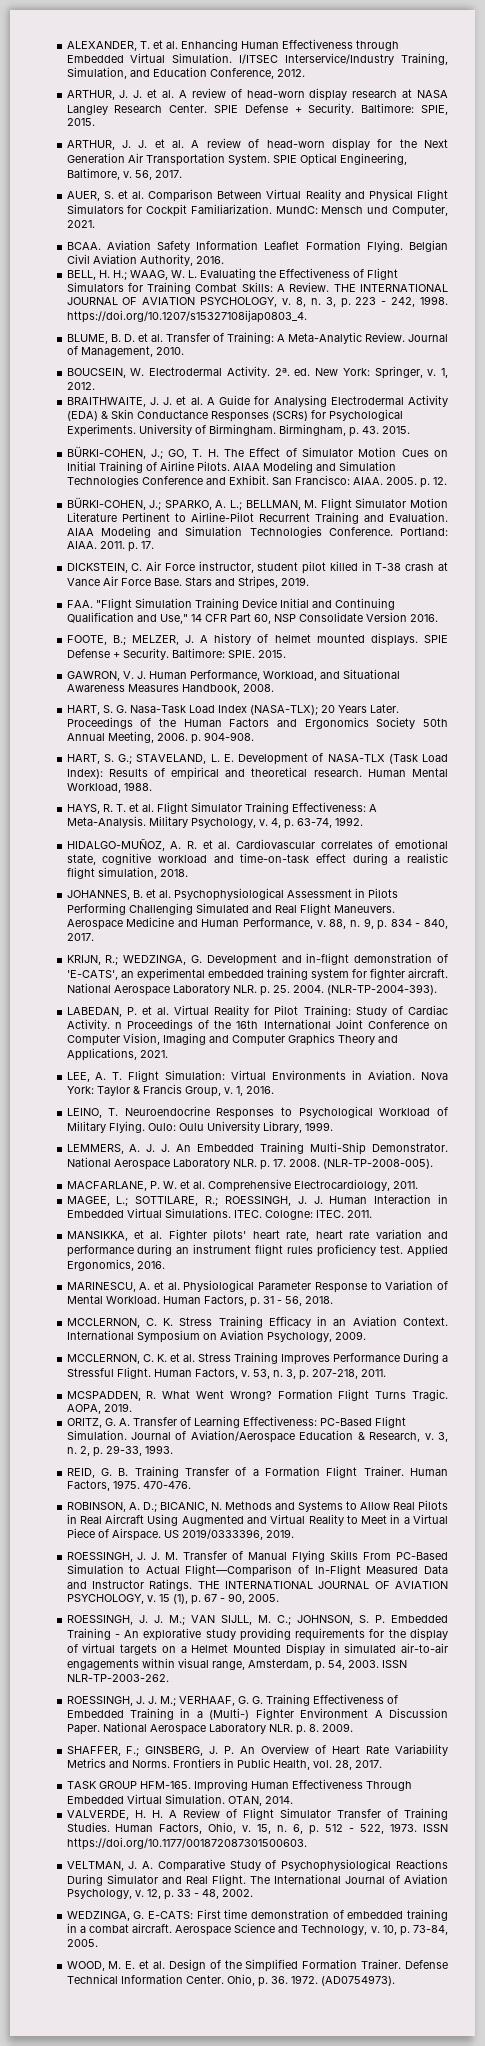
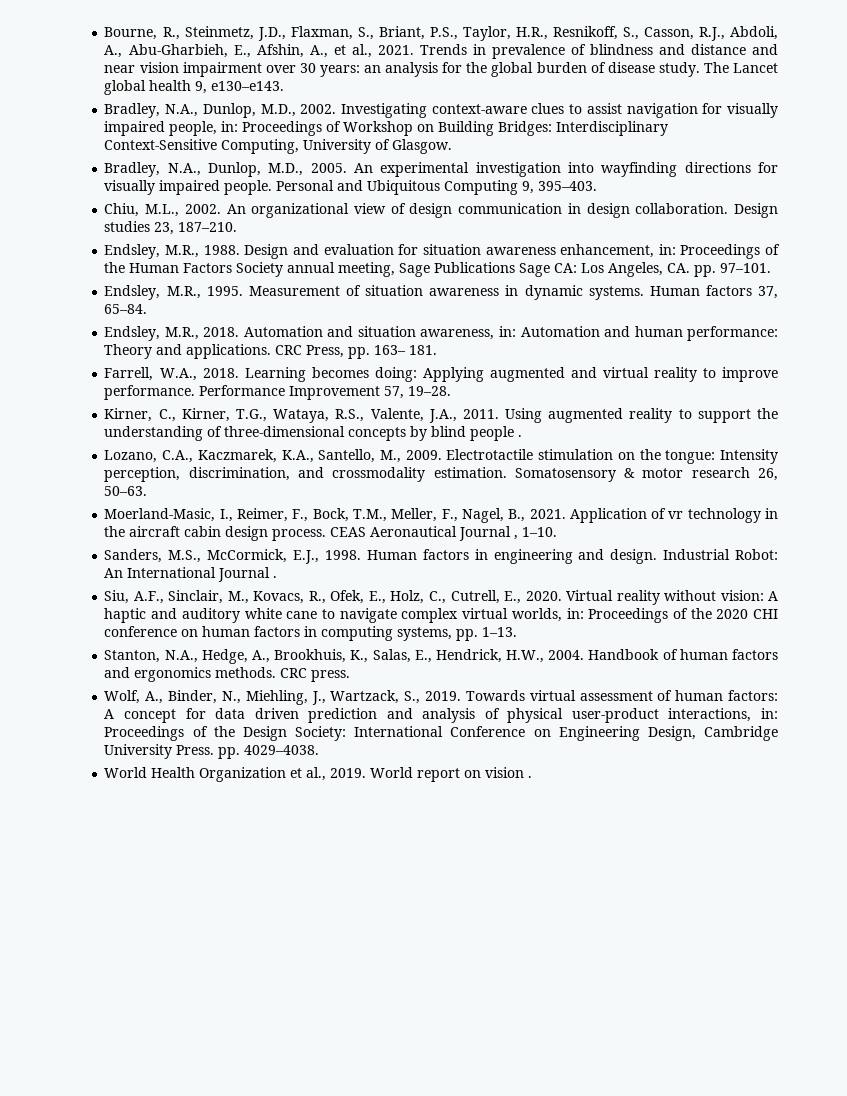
[66,39,399,51] [66,53,449,65] [66,67,305,79] [66,88,448,101] [66,103,448,115] [66,118,95,126] [66,138,448,151] [66,153,407,166] [66,168,182,180] [66,189,449,202] [66,204,449,217] [66,220,95,228] [66,240,449,252] [66,254,224,266] [66,268,398,280] [66,282,448,294] [66,296,448,308] [66,310,307,323] [66,332,448,344] [66,346,184,357] [66,366,448,379] [66,382,95,390] [66,395,449,407] [66,409,403,422] [66,424,410,437] [66,446,449,459] [66,461,396,473] [66,475,447,488] [66,497,449,510] [66,512,448,524] [66,526,449,538] [66,541,154,552] [66,561,449,574] [66,576,309,589] [66,598,395,610] [66,612,438,624] [66,633,448,646] [66,648,286,660] [66,669,400,681] [66,684,274,694] [66,704,399,715] ALEXANDER, T. et al. Enhancing Human Effectiveness through Embedded Virtual Simulation. I/ITSEC Interservice/Industry Training, Simulation, and Education Conference, 2012. // ARTHUR, J. J. et al. A review of head-worn display research at NASA Langley Research Center. SPIE Defense + Security. Baltimore: SPIE, 2015. // ARTHUR, J. J. et al. A review of head-worn display for the Next Generation Air Transportation System. SPIE Optical Engineering, Baltimore, v. 56, 2017. // AUER, S. et al. Comparison Between Virtual Reality and Physical Flight Simulators for Cockpit Familiarization. MundC: Mensch und Computer, 2021. // BCAA. Aviation Safety Information Leaflet Formation Flying. Belgian Civil Aviation Authority, 2016. // BELL, H. H.; WAAG, W. L. Evaluating the Effectiveness of Flight Simulators for Training Combat Skills: A Review. THE INTERNATIONAL JOURNAL OF AVIATION PSYCHOLOGY, v. 8, n. 3, p. 223 - 242, 1998. https://doi.org/10.1207/s15327108ijap0803_4. // BLUME, B. D. et al. Transfer of Training: A Meta-Analytic Review. Journal of Management, 2010. // BOUCSEIN, W. Electrodermal Activity. 2ª. ed. New York: Springer, v. 1, 2012. // BRAITHWAITE, J. J. et al. A Guide for Analysing Electrodermal Activity (EDA) & Skin Conductance Responses (SCRs) for Psychological Experiments. University of Birmingham. Birmingham, p. 43. 2015. // BÜRKI-COHEN, J.; GO, T. H. The Effect of Simulator Motion Cues on Initial Training of Airline Pilots. AIAA Modeling and Simulation Technologies Conference and Exhibit. San Francisco: AIAA. 2005. p. 12. // BÜRKI-COHEN, J.; SPARKO, A. L.; BELLMAN, M. Flight Simulator Motion Literature Pertinent to Airline-Pilot Recurrent Training and Evaluation. AIAA Modeling and Simulation Technologies Conference. Portland: AIAA. 2011. p. 17. // DICKSTEIN, C. Air Force instructor, student pilot killed in T-38 crash at Vance Air Force Base. Stars and Stripes, 2019. // FAA. "Flight Simulation Training Device Initial and Continuing Qualification and Use," 14 CFR Part 60, NSP Consolidate Version 2016. // FOOTE, B.; MELZER, J. A history of helmet mounted displays. SPIE Defense + Security. Baltimore: SPIE. 2015. // GAWRON, V. J. Human Performance, Workload, and Situational Awareness Measures Handbook, 2008. // HART, S. G. Nasa-Task Load Index (NASA-TLX); 20 Years Later. -> [104,26,778,41] [104,44,779,59] [104,62,778,77] [104,80,285,95] [104,103,778,118] [104,121,669,136] [104,139,453,154] [104,162,778,177] [104,180,598,195] [104,203,778,218] [104,221,238,235] [104,244,676,259] Bourne, R., Steinmetz, J.D., Flaxman, S., Briant, P.S., Taylor, H.R., Resnikoff, S., Casson, R.J., Abdoli, A., Abu-Gharbieh, E., Afshin, A., et al., 2021. Trends in prevalence of blindness and distance and near vision impairment over 30 years: an analysis for the global burden of disease study. The Lancet global health 9, e130–e143. // Bradley, N.A., Dunlop, M.D., 2002. Investigating context-aware clues to assist navigation for visually impaired people, in: Proceedings of Workshop on Building Bridges: Interdisciplinary Context-Sensitive Computing, University of Glasgow. // Bradley, N.A., Dunlop, M.D., 2005. An experimental investigation into wayfinding directions for visually impaired people. Personal and Ubiquitous Computing 9, 395–403. // Chiu, M.L., 2002. An organizational view of design communication in design collaboration. Design studies 23, 187–210. // Endsley, M.R., 1988. Design and evaluation for situation awareness enhancement, in:
[276,717,448,729] [66,731,254,744] [66,753,448,765] [66,767,448,780] [66,782,152,793] [66,802,377,814] [66,816,363,829] [66,838,448,851] [66,853,448,865] [66,867,188,879] [66,888,398,901] [66,903,395,915] [66,917,448,930] [66,933,94,941] [66,953,448,966] [66,968,448,981] [66,983,437,996] [66,1005,449,1017] [66,1019,449,1031] [66,1033,398,1046] [66,1048,168,1061] [66,1070,449,1082] [66,1084,274,1097] [66,1106,448,1119] [66,1121,333,1133] [66,1142,448,1155] [66,1157,433,1170] [66,1179,418,1192] [66,1194,449,1206] [66,1208,372,1220] [66,1229,448,1242] [66,1244,448,1257] [66,1259,165,1271] [66,1280,448,1293] [66,1295,333,1307] [66,1316,448,1328] [66,1330,366,1343] [66,1352,448,1365] [66,1367,386,1380] [66,1389,448,1401] [66,1403,132,1414] [66,1416,406,1428] [66,1430,448,1443] [66,1445,173,1457] [66,1466,449,1478] [66,1480,191,1491] [66,1500,448,1512] [66,1514,448,1526] [66,1528,294,1541] [66,1550,448,1562] [66,1564,448,1577] [66,1579,448,1591] [66,1593,279,1605] [66,1615,448,1625] [66,1628,448,1641] [66,1643,448,1656] [66,1658,407,1671] [66,1674,169,1682] [66,1694,398,1706] [66,1708,448,1720] [66,1722,353,1735] [66,1744,448,1756] [66,1758,382,1770] [66,1779,412,1792] [66,1794,293,1806] [66,1808,448,1820] [66,1822,448,1835] [66,1837,307,1850] [66,1859,449,1872] [66,1874,448,1886] [66,1889,253,1900] [66,1909,448,1921] [66,1923,449,1936] [66,1939,98,1947] [66,1959,448,1972] [66,1974,395,1987] and Ergonomics Society 50th Annual Meeting, 2006. p. 904-908. // HART, S. G.; STAVELAND, L. E. Development of NASA-TLX (Task Load Index): Results of empirical and theoretical research. Human Mental Workload, 1988. // HAYS, R. T. et al. Flight Simulator Training Effectiveness: A Meta-Analysis. Military Psychology, v. 4, p. 63-74, 1992. // HIDALGO-MUÑOZ, A. R. et al. Cardiovascular correlates of emotional state, cognitive workload and time-on-task effect during a realistic flight simulation, 2018. // JOHANNES, B. et al. Psychophysiological Assessment in Pilots Performing Challenging Simulated and Real Flight Maneuvers. Aerospace Medicine and Human Performance, v. 88, n. 9, p. 834 - 840, 2017. // KRIJN, R.; WEDZINGA, G. Development and in-flight demonstration of 'E-CATS', an experimental embedded training system for fighter aircraft. National Aerospace Laboratory NLR. p. 25. 2004. (NLR-TP-2004-393). // LABEDAN, P. et al. Virtual Reality for Pilot Training: Study of Cardiac Activity. n Proceedings of the 16th International Joint Conference on Computer Vision, Imaging and Computer Graphics Theory and Applications, 2021. // LEE, A. T. Flight Simulation: Virtual Environments in Aviation. Nova York: Taylor & Francis Group, v. 1, 2016. // LEINO, T. Neuroendocrine Responses to Psychological Workload of Military Flying. Oulo: Oulu University Library, 1999. // LEMMERS, A. J. J. An Embedded Training Multi-Ship Demonstrator. National Aerospace Laboratory NLR. p. 17. 2008. (NLR-TP-2008-005). // MACFARLANE, P. W. et al. Comprehensive Electrocardiology, 2011. // MAGEE, L.; SOTTILARE, R.; ROESSINGH, J. J. Human Interaction in Embedded Virtual Simulations. ITEC. Cologne: ITEC. 2011. // MANSIKKA, et al. Fighter pilots' heart rate, heart rate variation and performance during an instrument flight rules proficiency test. Applied Ergonomics, 2016. // MARINESCU, A. et al. Physiological Parameter Response to Variation of Mental Workload. Human Factors, p. 31 - 56, 2018. // MCCLERNON, C. K. Stress Training Efficacy in an Aviation Context. International Symposium on Aviation Psychology, 2009. // MCCLERNON, C. K. et al. Stress Training Improves Performance During a Stressful Flight. Human Factors, v. 53, n. 3, p. 207-218, 2011. // MCSPADDEN, R. What Went Wrong? Formation Flight Turns Tragic. AOPA, 2019. // ORITZ, G. A. Transfer of Learning Effectiveness: PC-Based Flight Simulation. Journal of Aviation/Aerospace Education & Research, v. 3, n. 2, p. 29-33, 1993. // REID, G. B. Training Transfer of a Formation Flight Trainer. Human Factors, 1975. 470-476. // ROBINSON, A. D.; BICANIC, N. Methods and Systems to Allow Real Pilots in Real Aircraft Using Augmented and Virtual Reality to Meet in a Virtual Piece of Airspace. US 2019/0333396, 2019. // ROESSINGH, J. J. M. Transfer of Manual Flying Skills From PC-Based Simulation to Actual Flight—Comparison of In-Flight Measured Data and Instructor Ratings. THE INTERNATIONAL JOURNAL OF AVIATION PSYCHOLOGY, v. 15 (1), p. 67 - 90, 2005. // ROESSINGH, J. J. M.; VAN SIJLL, M. C.; JOHNSON, S. P. Embedded Training - An explorative study providing requirements for the display of virtual targets on a Helmet Mounted Display in simulated air-to-air engagements within visual range, Amsterdam, p. 54, 2003. ISSN NLR-TP-2003-262. // ROESSINGH, J. J. M.; VERHAAF, G. G. Training Effectiveness of Embedded Training in a (Multi-) Fighter Environment A Discussion Paper. National Aerospace Laboratory NLR. p. 8. 2009. // SHAFFER, F.; GINSBERG, J. P. An Overview of Heart Rate Variability Metrics and Norms. Frontiers in Public Health, vol. 28, 2017. // TASK GROUP HFM-165. Improving Human Effectiveness Through Embedded Virtual Simulation. OTAN, 2014. // VALVERDE, H. H. A Review of Flight Simulator Transfer of Training Studies. Human Factors, Ohio, v. 15, n. 6, p. 512 - 522, 1973. ISSN https://doi.org/10.1177/001872087301500603. // VELTMAN, J. A. Comparative Study of Psychophysiological Reactions During Simulator and Real Flight. The International Journal of Aviation Psychology, v. 12, p. 33 - 48, 2002. // WEDZINGA, G. E-CATS: First time demonstration of embedded training in a combat aircraft. Aerospace Science and Technology, v. 10, p. 73-84, 2005. // WOOD, M. E. et al. Design of the Simplified Formation Trainer. Defense Technical Information Center. Ohio, p. 36. 1972. (AD0754973). -> [236,262,772,277] [104,285,778,300] [104,304,148,314] [104,326,779,341] [104,344,438,359] [104,367,779,382] [104,385,452,400] [104,408,779,423] [104,426,523,441] [104,449,778,464] [104,467,778,482] [104,486,148,496] [104,508,778,523] [104,526,558,541] [104,549,778,564] [104,567,278,582] [104,590,778,605] [104,608,778,623] [104,626,518,641] [104,649,779,664] [104,667,351,682] [104,690,779,705] [104,708,778,723] [104,726,778,741] [104,744,320,759] [104,767,533,782] Society annual meeting, Sage Publications Sage CA: Los Angeles, CA. pp. 97–101. // Endsley, M.R., 1995. Measurement of situation awareness in dynamic systems. Human factors 37, 65–84. // Endsley, M.R., 2018. Automation and situation awareness, in: Automation and human performance: Theory and applications. CRC Press, pp. 163– 181. // Farrell, W.A., 2018. Learning becomes doing: Applying augmented and virtual reality to improve performance. Performance Improvement 57, 19–28. // Kirner, C., Kirner, T.G., Wataya, R.S., Valente, J.A., 2011. Using augmented reality to support the understanding of three-dimensional concepts by blind people . // Lozano, C.A., Kaczmarek, K.A., Santello, M., 2009. Electrotactile stimulation on the tongue: Intensity perception, discrimination, and crossmodality estimation. Somatosensory & motor research 26, 50–63. // Moerland-Masic, I., Reimer, F., Bock, T.M., Meller, F., Nagel, B., 2021. Application of vr technology in the aircraft cabin design process. CEAS Aeronautical Journal , 1–10. // Sanders, M.S., McCormick, E.J., 1998. Human factors in engineering and design. Industrial Robot: An International Journal . // Siu, A.F., Sinclair, M., Kovacs, R., Ofek, E., Holz, C., Cutrell, E., 2020. Virtual reality without vision: A haptic and auditory white cane to navigate complex virtual worlds, in: Proceedings of the 2020 CHI conference on human factors in computing systems, pp. 1–13. // Stanton, N.A., Hedge, A., Brookhuis, K., Salas, E., Hendrick, H.W., 2004. Handbook of human factors and ergonomics methods. CRC press. // Wolf, A., Binder, N., Miehling, J., Wartzack, S., 2019. Towards virtual assessment of human factors: A concept for data driven prediction and analysis of physical user-product interactions, in: Proceedings of the Design Society: International Conference on Engineering Design, Cambridge University Press. pp. 4029–4038. // World Health Organization et al., 2019. World report on vision .

